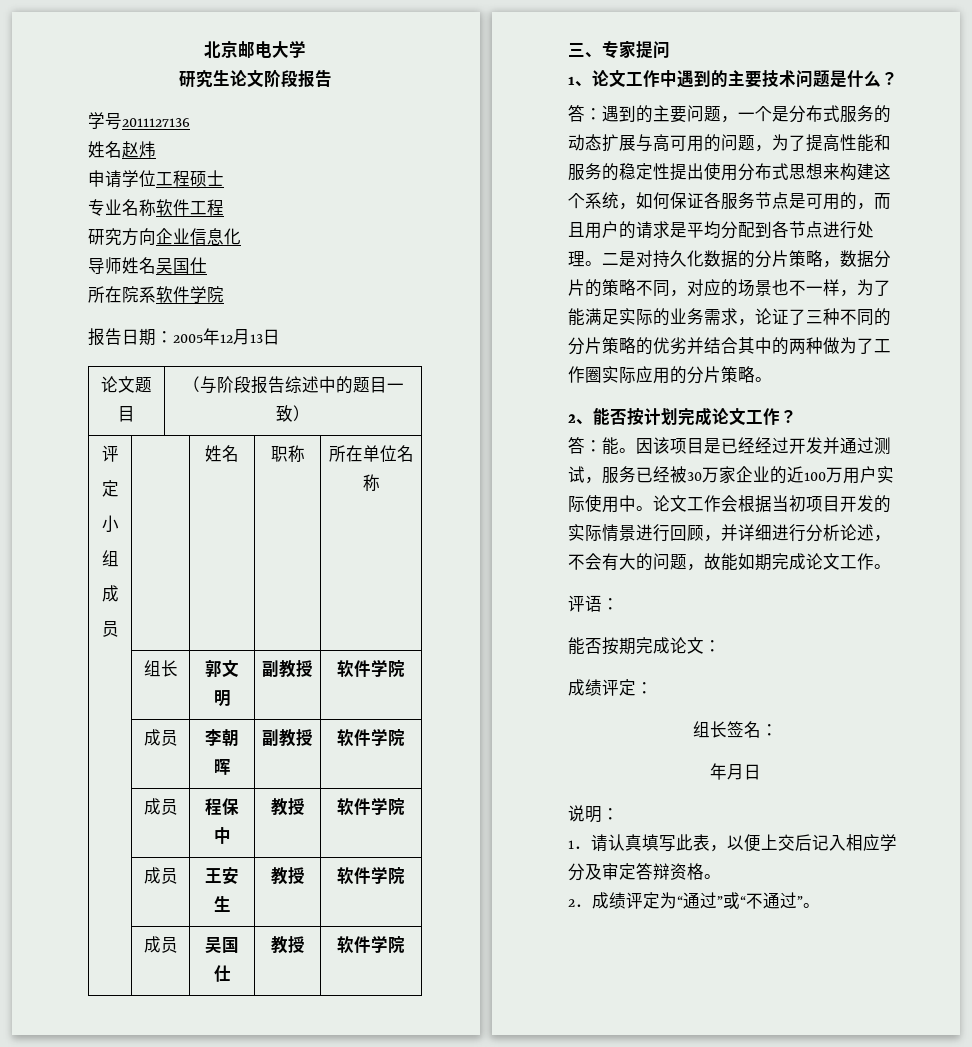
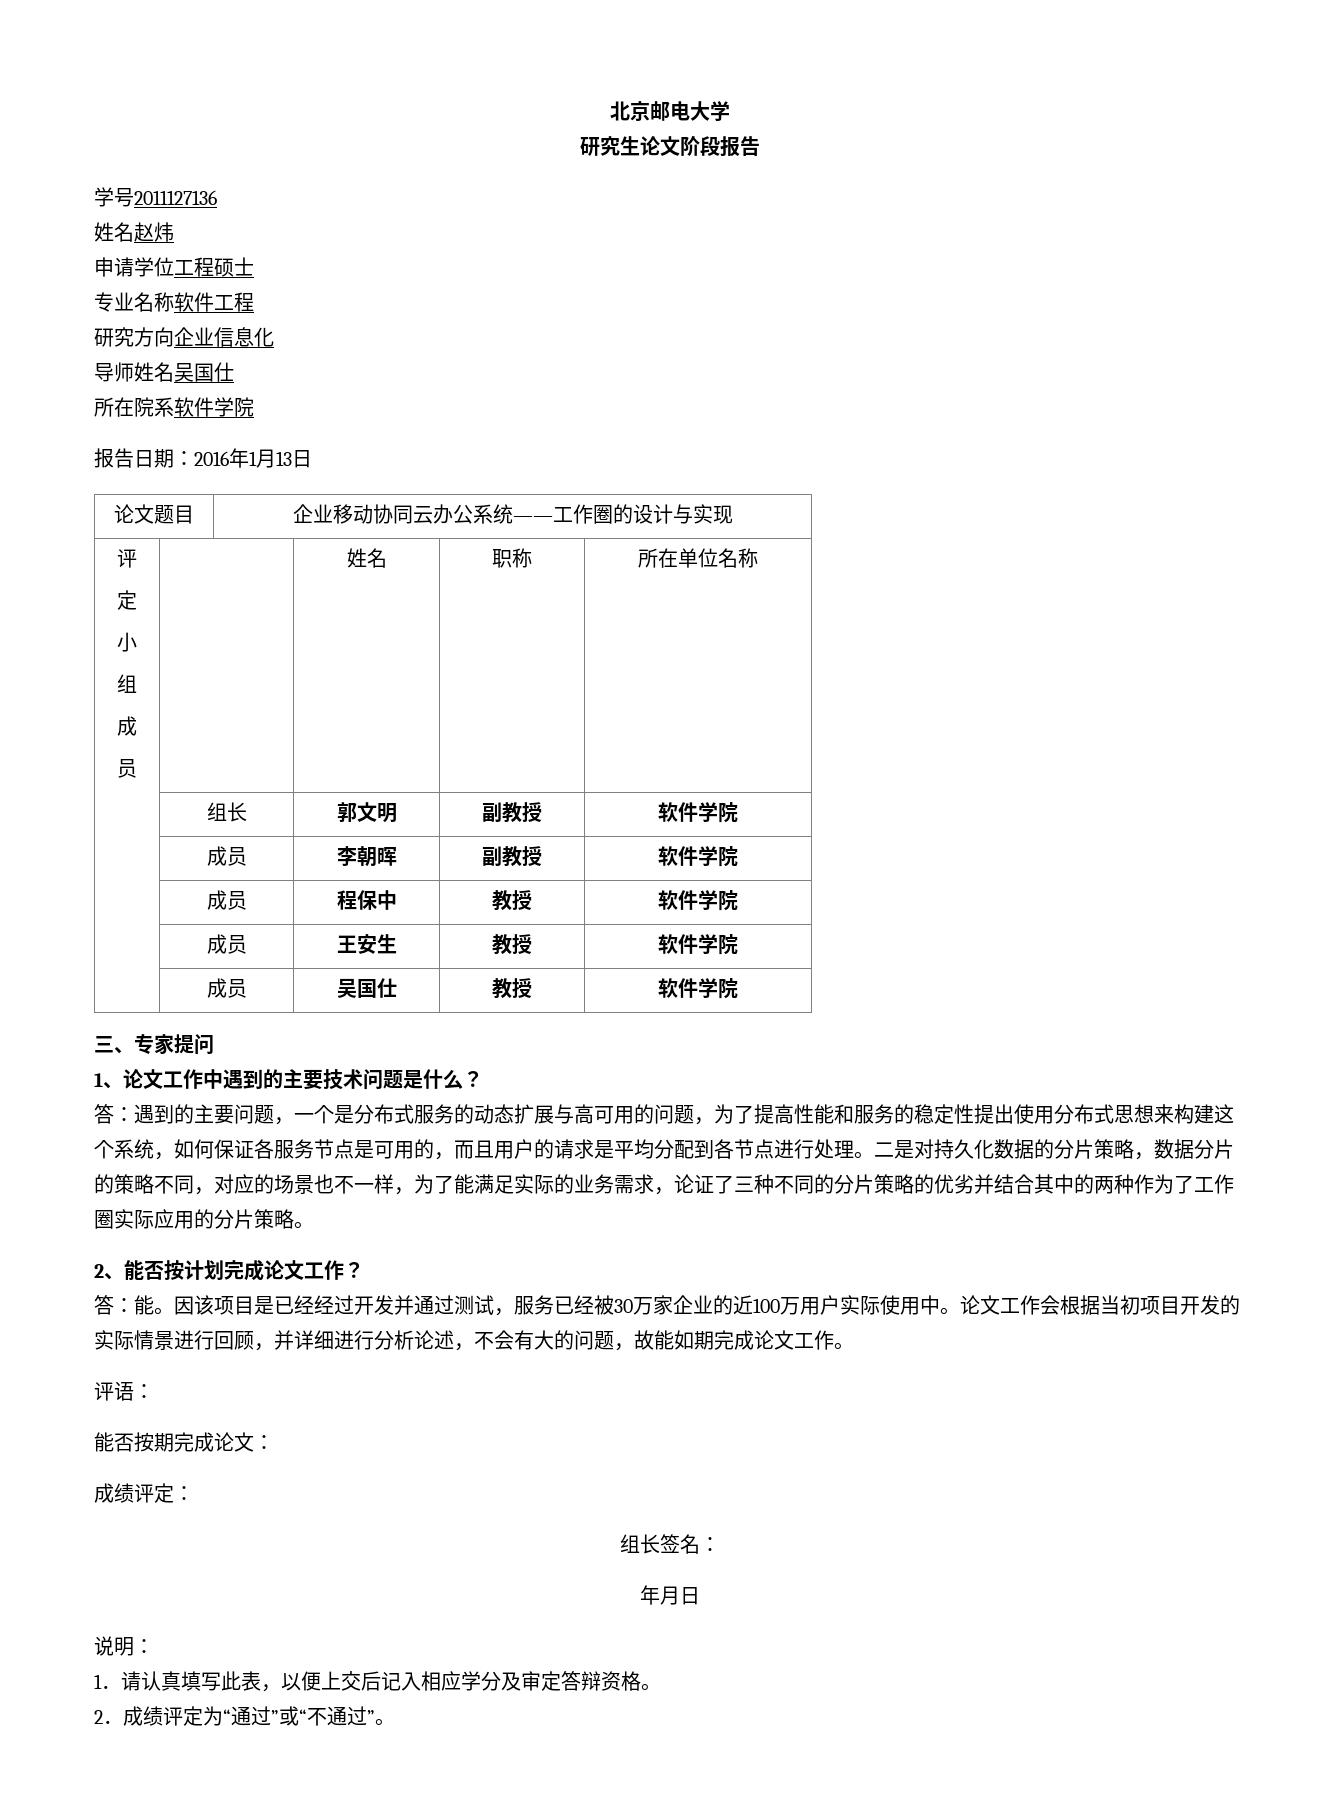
[173,328,233,345] 2005年12 -> [194,448,257,468] 2016年1
[182,376,404,394] [276,405,310,422] （与阶段报告综述中的题目一致） -> [292,504,733,524] 企业移动协同云办公系统——工作圈的设计与实现
[823,337,840,354] 做 -> [1134,1174,1154,1194] 作

